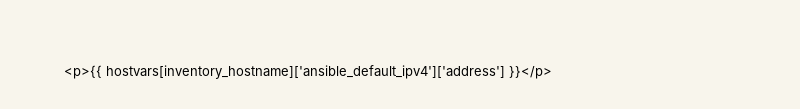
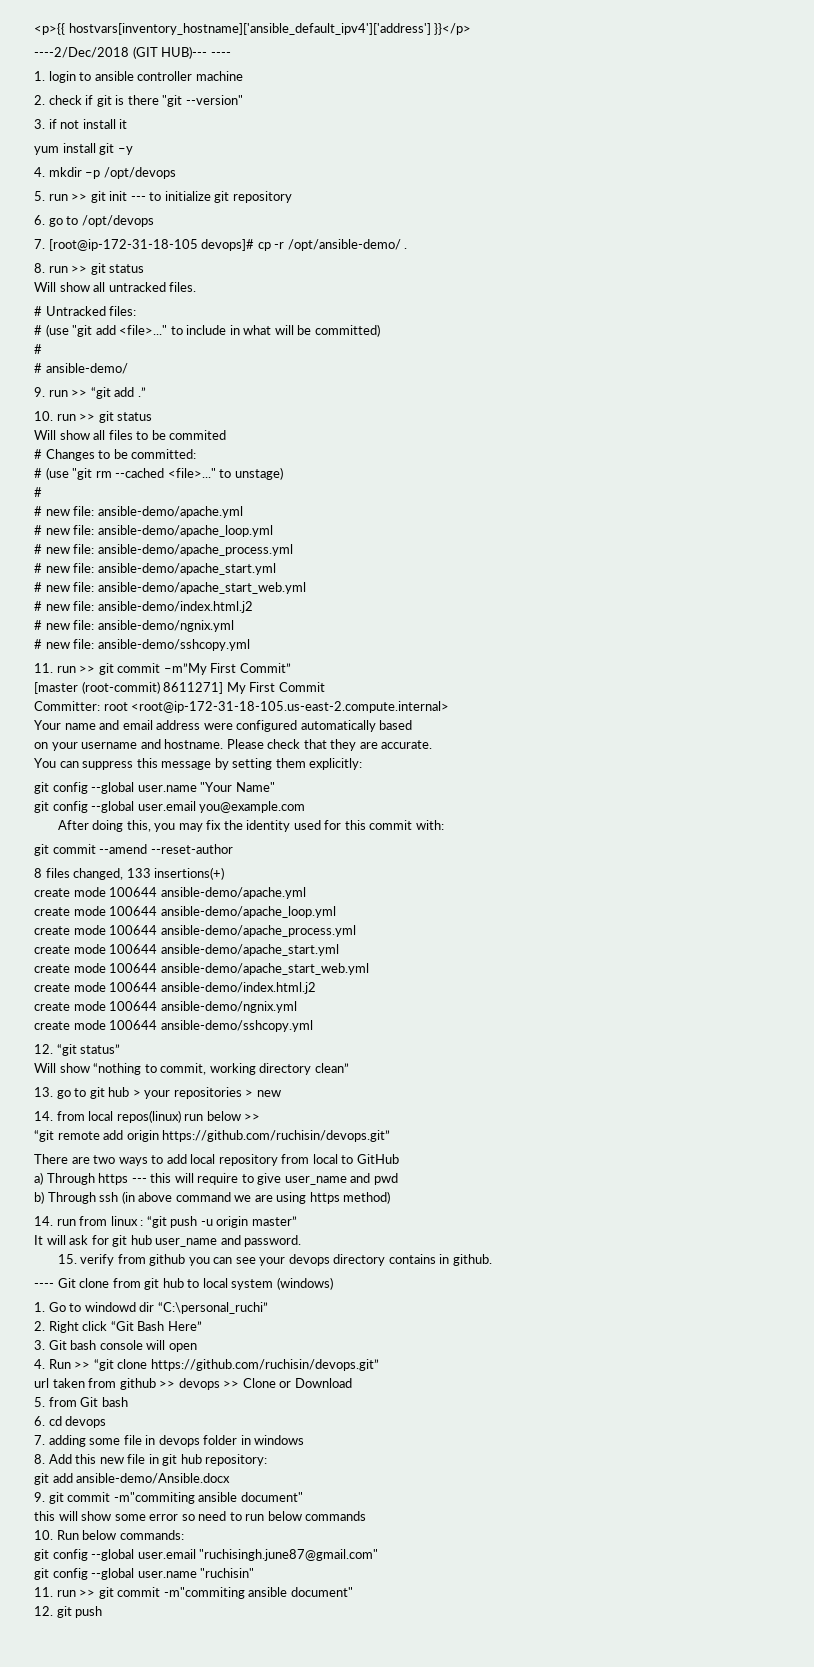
(552, 72) none -> [34,46,231,59] [34,71,243,83] [34,95,243,107] [34,119,128,129] [34,143,133,155] [34,167,176,179] [34,191,292,203] [34,215,154,227] [34,239,408,251] [34,263,145,275] [34,282,197,292] [34,306,137,316] [34,324,380,337] [34,344,42,354] [34,363,128,374] [34,387,146,399] [34,411,153,423] [34,430,227,440] [34,449,197,461] [34,467,283,480] [34,487,42,497] [34,506,243,518] [34,525,273,537] [34,544,293,556] [34,563,276,575] [34,582,306,594] [34,601,253,613] [34,620,234,632] [34,639,250,651] [34,663,291,675] [34,681,325,694] [34,701,450,713] [34,720,413,732] [34,739,433,751] [34,758,363,770] [34,782,275,794] [34,801,306,813] [57,820,444,832] [34,844,233,856] [34,867,225,880] [34,887,306,899] [34,906,336,918] [34,925,356,937] [34,944,339,956] [34,963,369,975] [34,982,316,994] [34,1001,297,1013] [34,1020,313,1032] [34,1044,121,1056] [34,1063,349,1075] [34,1087,281,1099] [34,1110,261,1123] [34,1130,391,1142] [34,1154,399,1166] [34,1172,398,1185] [34,1191,391,1204] [34,1216,297,1228] [34,1235,302,1247] [57,1254,492,1266] [34,1277,333,1290] [34,1302,268,1314] [34,1321,202,1333] [34,1340,197,1352] [34,1359,379,1371] [34,1378,352,1390] [34,1397,128,1407] [34,1416,107,1428] [34,1435,305,1447] [34,1454,268,1466] [34,1473,231,1485] [34,1492,303,1504] [34,1511,367,1521] [34,1530,184,1540] [34,1549,379,1561] [34,1568,255,1580] [34,1587,353,1599] [34,1606,103,1618] // ----2/Dec/2018 (GIT HUB)--- ---- // 1. login to ansible controller machine // 2. check if git is there "git --version" // 3. if not install it // yum install git –y // 4. mkdir –p /opt/devops // 5. run >> git init --- to initialize git repository // 6. go to /opt/devops // 7. [root@ip-172-31-18-105 devops]# cp -r /opt/ansible-demo/ . // 8. run >> git status // Will show all untracked files. // # Untracked files: // # (use "git add <file>..." to include in what will be committed) // # // # ansible-demo/ // 9. run >> “git add .” // 10. run >> git status // Will show all files to be commited // # Changes to be committed: // # (use "git rm --cached <file>..." to unstage) // # // # new file: ansible-demo/apache.yml // # new file: ansible-demo/apache_loop.yml // # new file: ansible-demo/apache_process.yml // # new file: ansible-demo/apache_start.yml // # new file: ansible-demo/apache_start_web.yml // # new file: ansible-demo/index.html.j2 // # new file: ansible-demo/ngnix.yml // # new file: ansible-demo/sshcopy.yml // 11. run >> git commit –m”My First Commit” // [master (root-commit) 8611271] My First Commit // Committer: root <root@ip-172-31-18-105.us-east-2.compute.internal> // Your name and email address were configured automatically based // on your username and hostname. Please check that they are accurate. // You can suppress this message by setting them explicitly: // git config --global user.name "Your Name" // git config --global user.email you@example.com // After doing this, you may fix the identity used for this commit with: // git commit --amend --reset-author // 8 files changed, 133 insertions(+) // create mode 100644 ansible-demo/apache.yml // create mode 100644 ansible-demo/apache_loop.yml // create mode 100644 ansible-demo/apache_process.yml // create mode 100644 ansible-demo/apache_start.yml // create mode 100644 ansible-demo/apache_start_web.yml // create mode 100644 ansible-demo/index.html.j2 // create mode 100644 ansible-demo/ngnix.yml // create mode 100644 ansible-demo/sshcopy.yml // 12. “git status” // Will show “nothing to commit, working directory clean” // 13. go to git hub > your repositories > new // 14. from local repos(linux) run below >> // “git remote add origin https://github.com/ruchisin/devops.git” // There are two ways to add local repository from local to GitHub // a) Through https --- this will require to give user_name and pwd // b) Through ssh (in above command we are using https method) // 14. run from linux : “git push -u origin master” // It will ask for git hub user_name and password. // 15. verify from github you can see your devops directory contains in github. // ---- Git clone from git hub to local system (windows) // 1. Go to windowd dir “C:\personal_ruchi” // 2. Right click “Git Bash Here” // 3. Git bash console will open // 4. Run >> “git clone https://github.com/ruchisin/devops.git” // url taken from github >> devops >> Clone or Download // 5. from Git bash // 6. cd devops // 7. adding some file in devops folder in windows // 8. Add this new file in git hub repository: // git add ansible-demo/Ansible.docx // 9. git commit -m"commiting ansible document" // this will show some error so need to run below commands // 10. Run below commands: // git config --global user.email "ruchisingh.june87@gmail.com" // git config --global user.name "ruchisin" // 11. run >> git commit -m"commiting ansible document" // 12. git push

